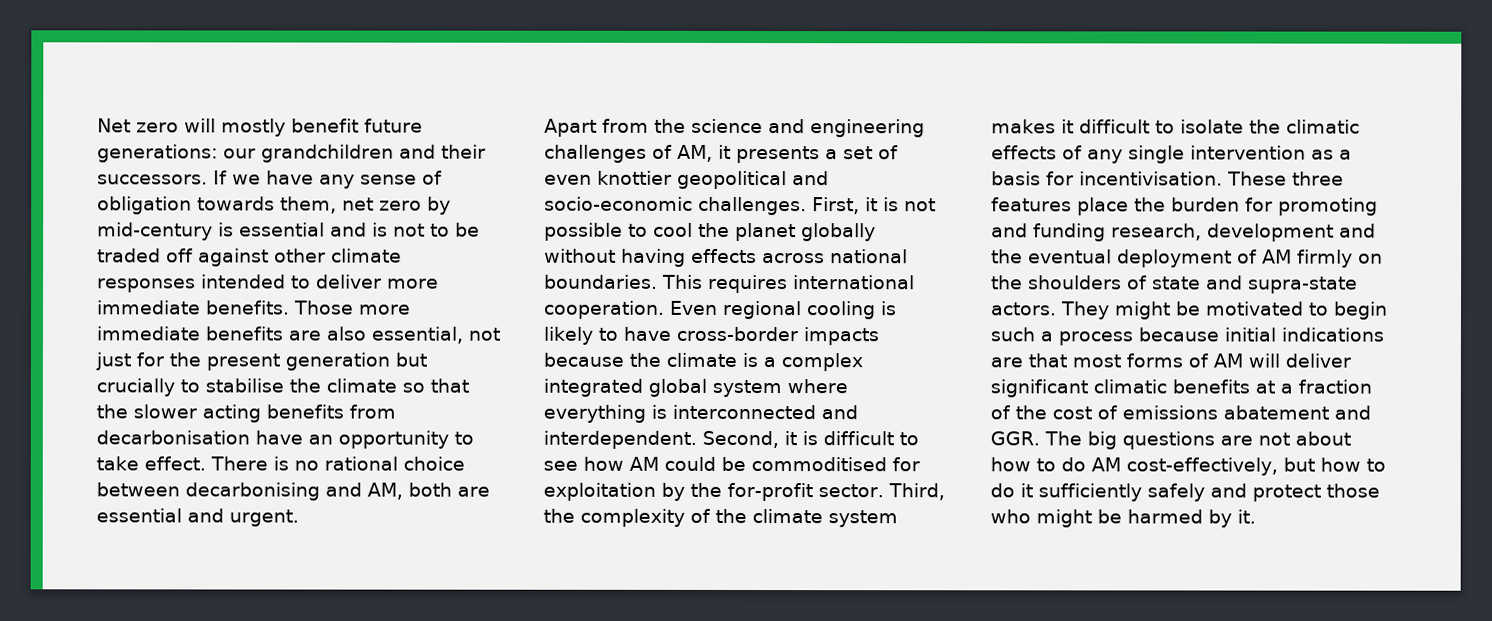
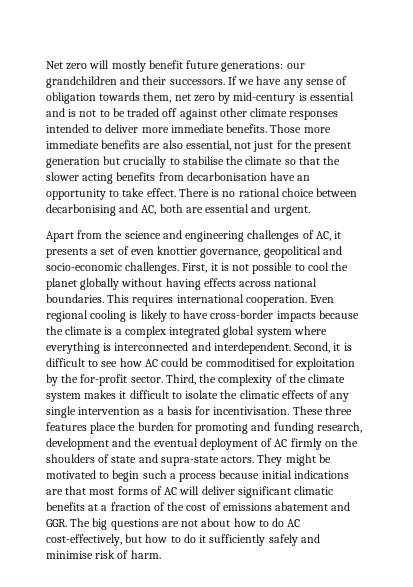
[367,482,403,500] AM, -> [141,205,157,215] AC,
[677,144,713,162] AM, -> [315,231,331,241] AC,
(672, 177) none -> [200,248,261,258] governance,
[629,456,659,471] AM -> [144,359,158,367] AC
[1262,249,1292,264] AM -> [274,439,288,447] AC
[1213,353,1243,368] AM -> [164,487,178,495] AC
[1091,457,1121,472] AM -> [287,519,301,527] AC
[1252,483,1380,502] [990,509,1256,528] protect those who might be harmed by it. -> [46,550,161,559] minimise risk of harm.

